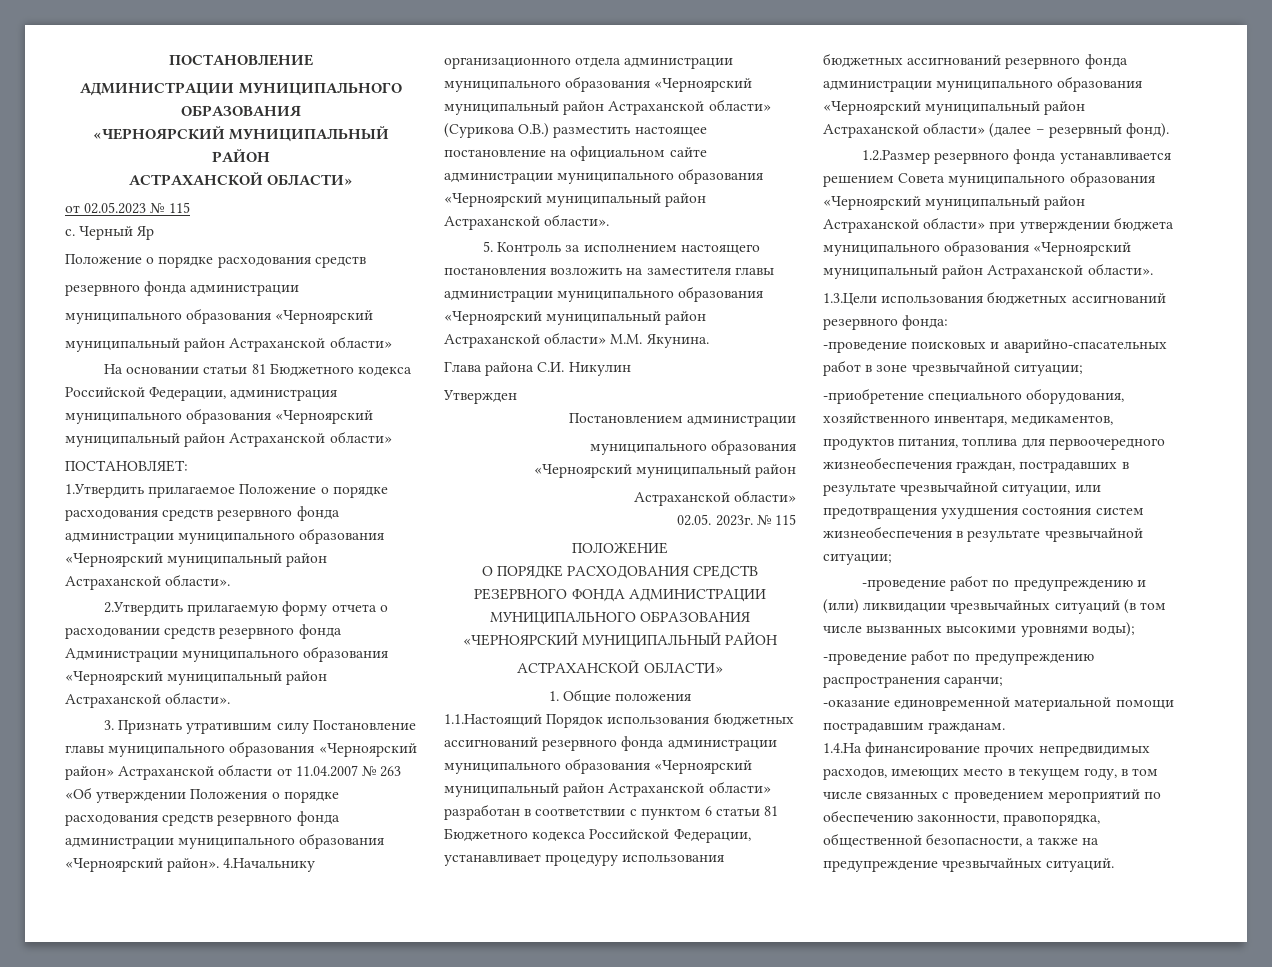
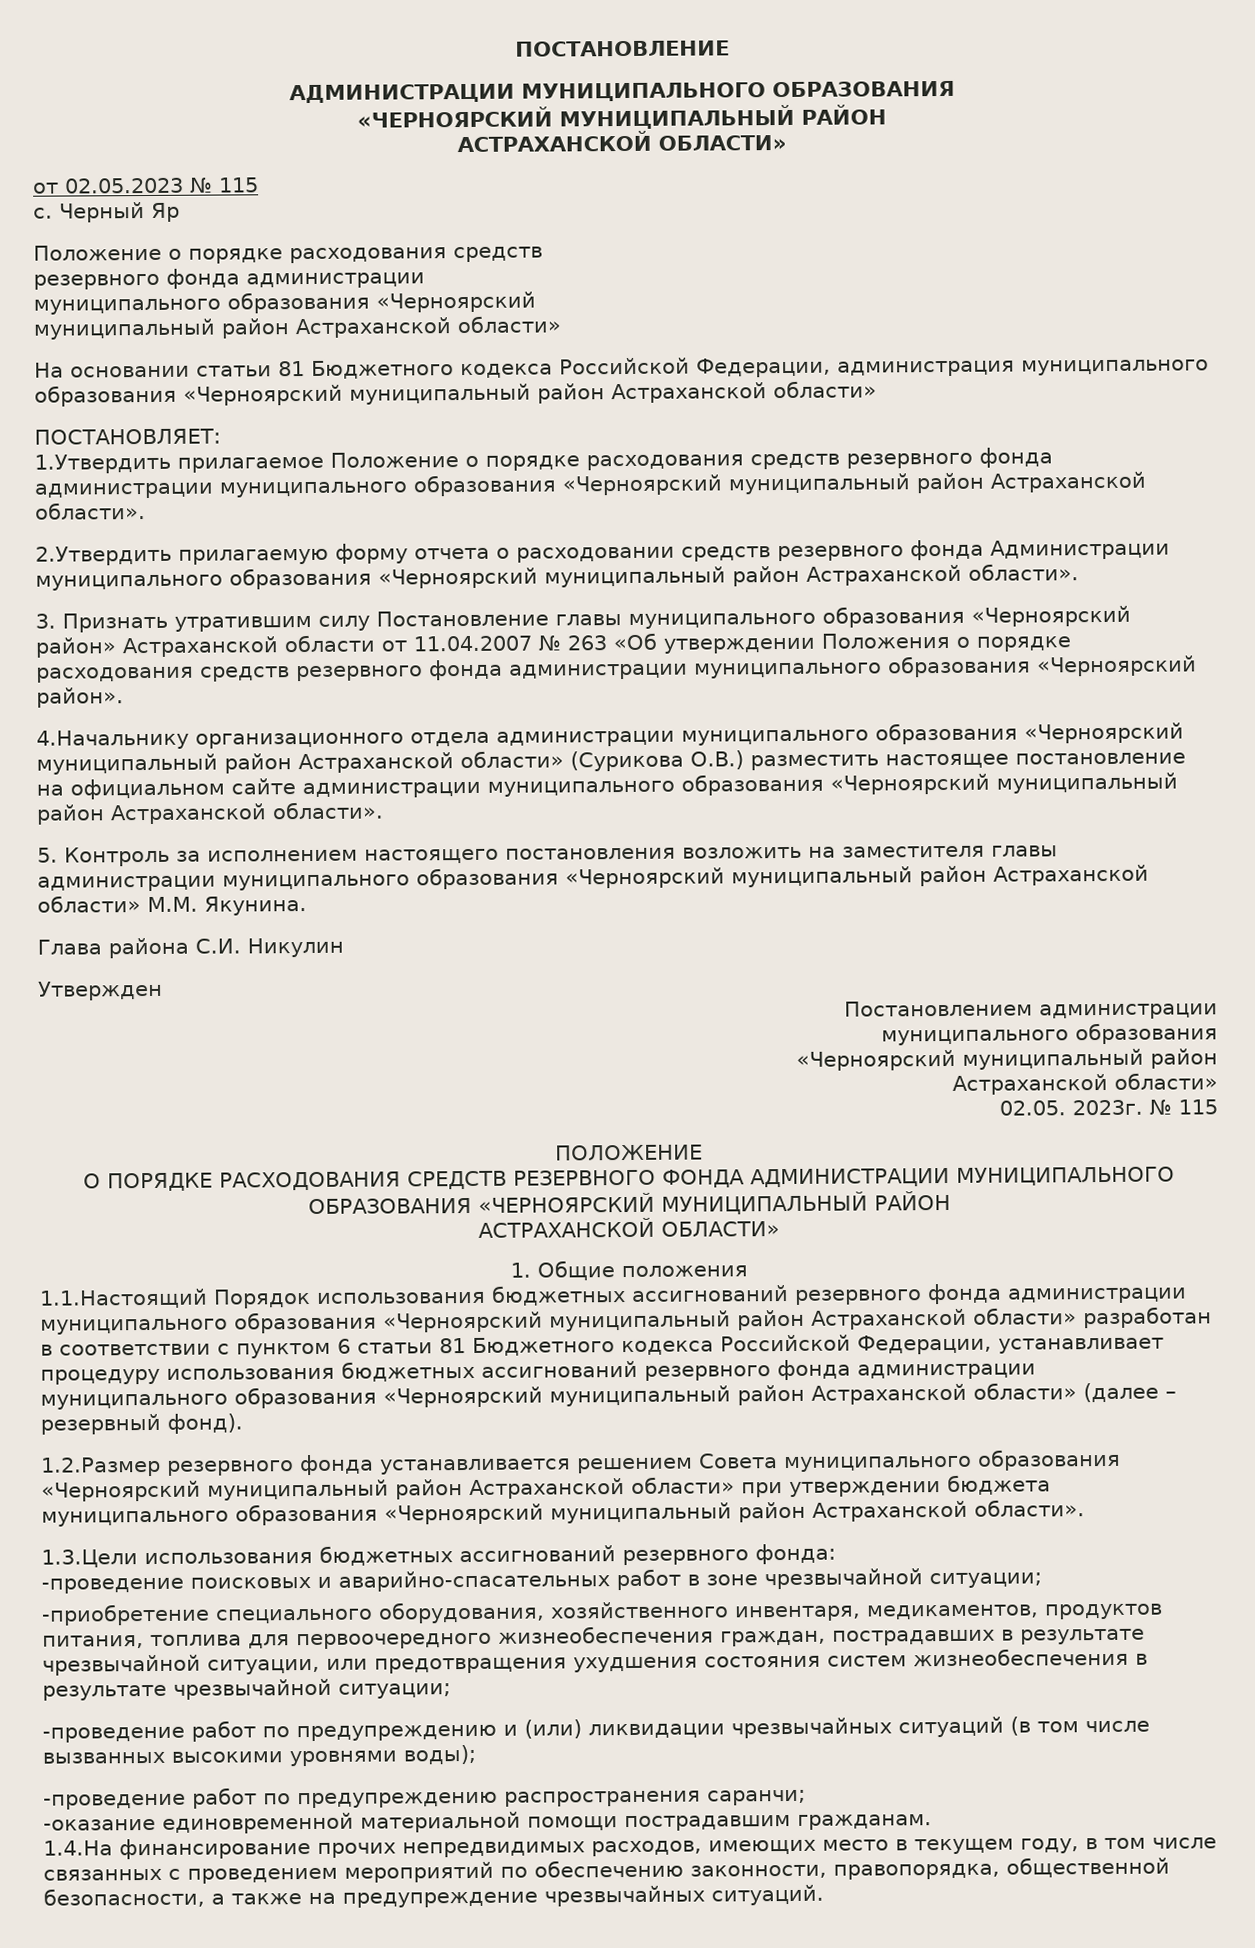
(220, 865) none -> (124, 697) //

